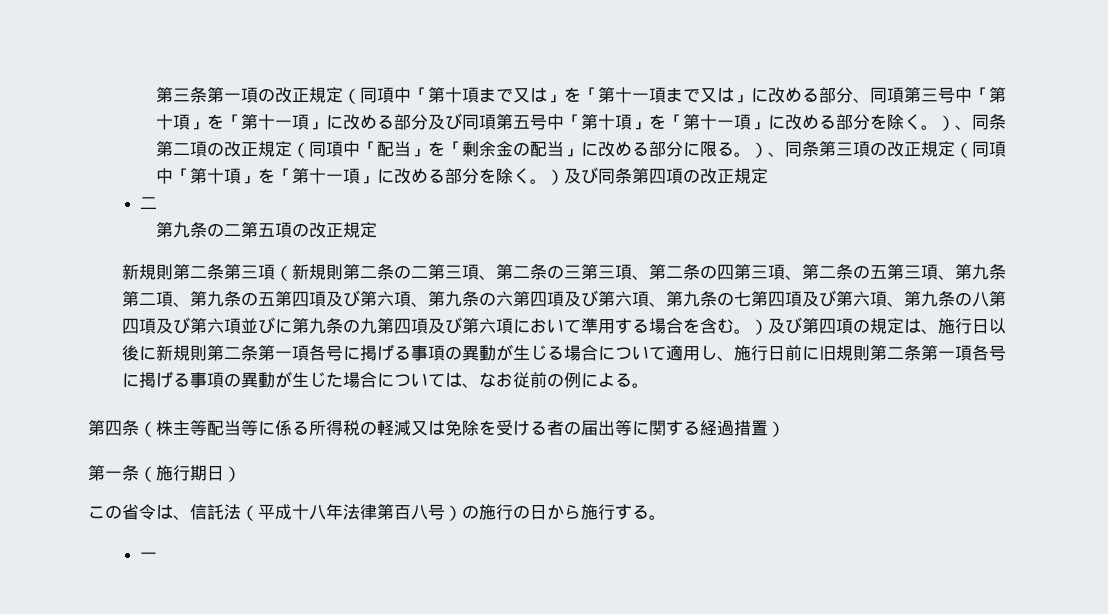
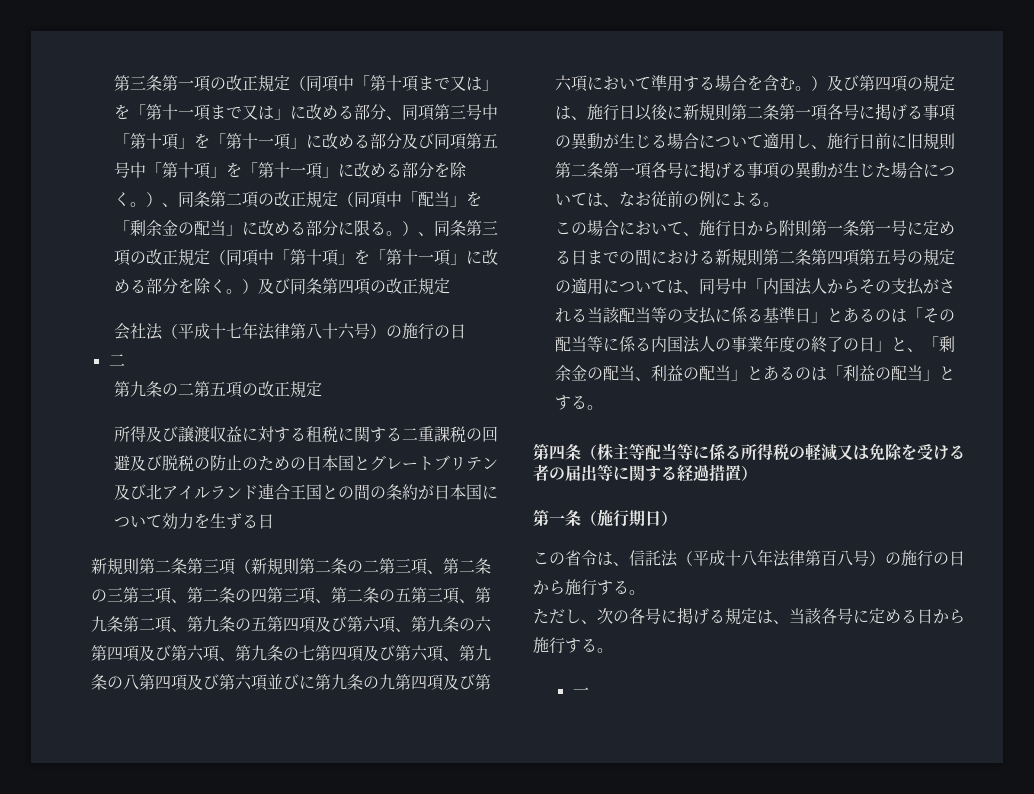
(768, 176) none -> [113,322,466,340] // 会社法（平成十七年法律第八十六号）の施行の日
(377, 230) none -> [113,425,498,443] [113,454,498,472] [113,483,498,500] [113,513,274,530] // 所得及び譲渡収益に対する租税に関する二重課税の回避及び脱税の防止のための日本国とグレートブリテン及び北アイルランド連合王国との間の条約が日本国について効力を生ずる日
(649, 385) none -> [555,220,956,237] [555,249,956,266] [555,277,956,295] [555,307,956,324] [555,335,956,353] [555,365,956,382] [555,395,604,410] // この場合において、施行日から附則第一条第一号に定める日までの間における新規則第二条第四項第五号の規定の適用については、同号中「内国法人からその支払がされる当該配当等の支払に係る基準日」とあるのは「その配当等に係る内国法人の事業年度の終了の日」と、「剰余金の配当、利益の配当」とあるのは「利益の配当」とする。
(666, 517) none -> [533,607,965,625] [533,637,613,654] // ただし、次の各号に掲げる規定は、当該各号に定める日から施行する。

